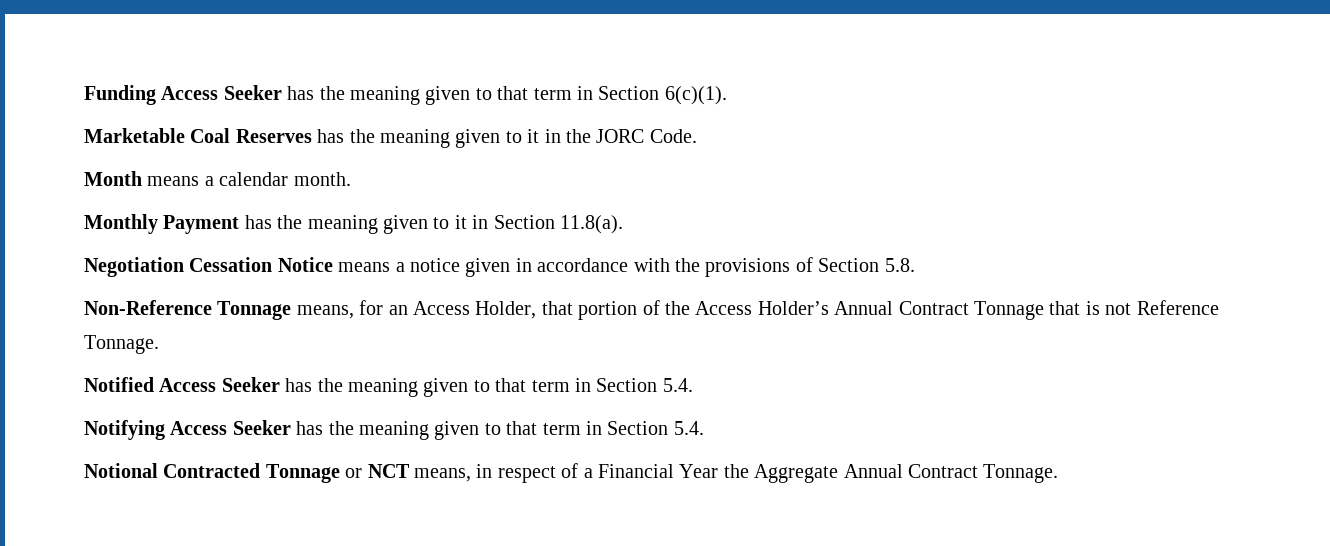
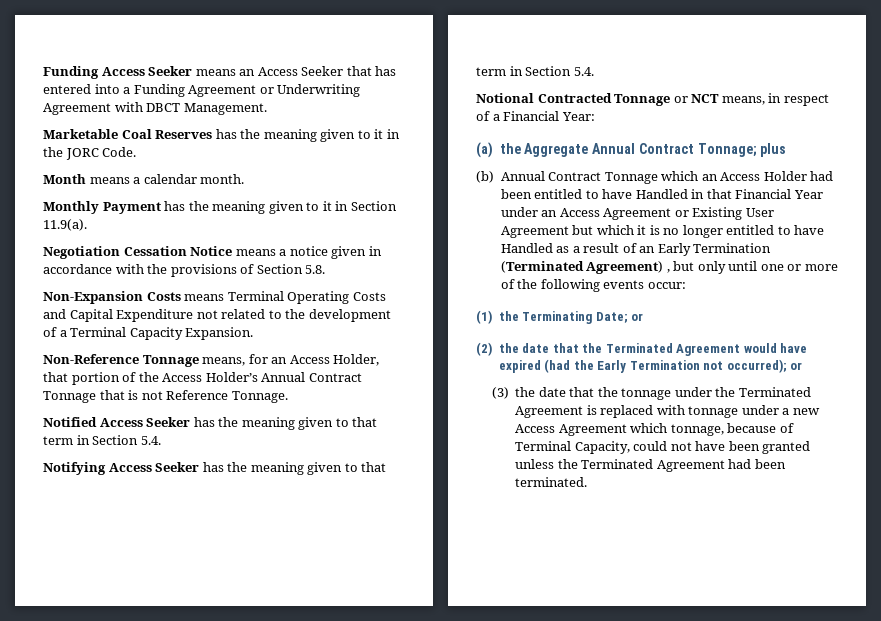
[287,86,727,105] has the meaning given to that term in Section 6(c)(1). -> [195,66,397,76] [43,84,361,97] [43,102,267,115] means an Access Seeker that has entered into a Funding Agreement or Underwriting Agreement with DBCT Management.
[559,215,623,234] 11.8(a). -> [43,219,87,231] 11.9(a).
(915, 265) none -> [43,291,386,304] [43,309,391,322] [43,327,254,340] // Non-Expansion Costs means Terminal Operating Costs and Capital Expenditure not related to the development of a Terminal Capacity Expansion.
[679,464,719,478] Year -> [561,112,595,121] [476,142,493,158] Year: // (a)
[983,464,1059,483] Tonnage. -> [697,143,787,157] [476,171,834,184] [500,189,823,199] [500,207,774,220] [500,225,825,238] [500,243,772,256] [500,261,838,274] [500,279,686,292] [476,310,644,324] [476,342,808,356] [498,359,803,373] [491,387,811,400] [515,405,820,418] [515,423,794,436] [515,441,811,454] [515,459,786,472] [515,477,588,487] Tonnage; plus // (b) Annual Contract Tonnage which an Access Holder had been entitled to have Handled in that Financial Year under an Access Agreement or Existing User Agreement but which it is no longer entitled to have Handled as a result of an Early Termination (Terminated Agreement) , but only until one or more of the following events occur: // (1) the Terminating Date; or // (2) the date that the Terminated Agreement would have expired (had the Early Termination not occurred); or // (3) the date that the tonnage under the Terminated Agreement is replaced with tonnage under a new Access Agreement which tonnage, because of Terminal Capacity, could not have been granted unless the Terminated Agreement had been terminated.

